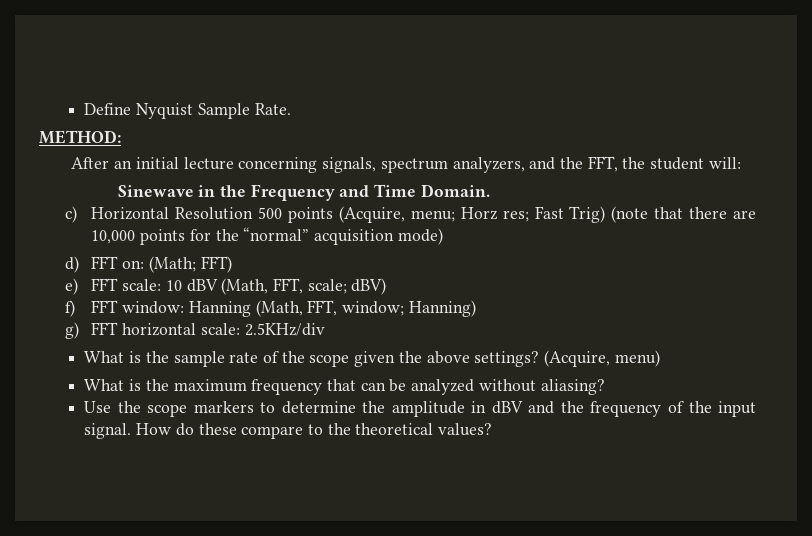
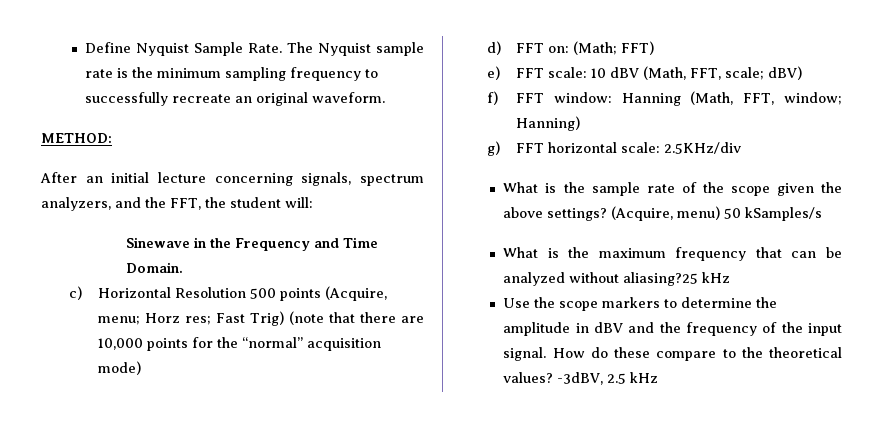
(291, 109) none -> [287,42,424,56] [85,67,379,81] [85,92,386,106] The Nyquist sample rate is the minimum sampling frequency to successfully recreate an original waveform.
(660, 358) none -> [724,207,823,221] 50 kSamples/s
[540,379,605,395] aliasing? -> [623,272,731,286] aliasing?25 kHz
(493, 429) none -> [557,372,659,385] -3dBV, 2.5 kHz

